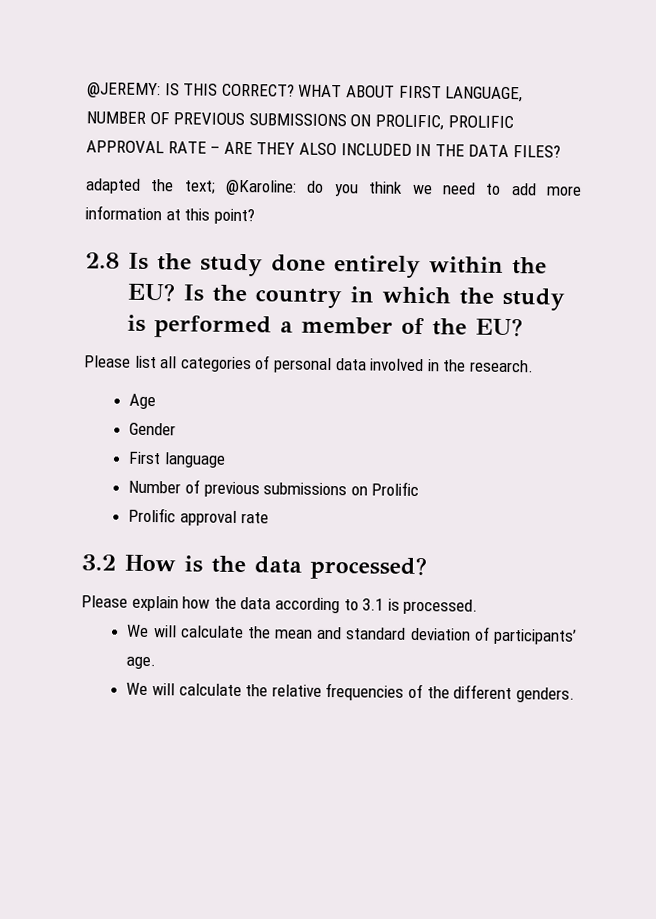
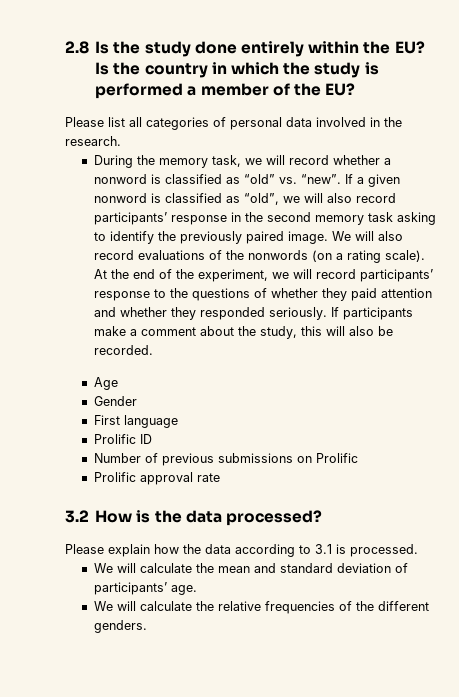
[87,82,524,103] [86,111,514,131] [86,140,561,158] [85,178,583,197] [85,205,255,225] @JEREMY: IS THIS CORRECT? WHAT ABOUT FIRST LANGUAGE, NUMBER OF PREVIOUS SUBMISSIONS ON PROLIFIC, PROLIFIC APPROVAL RATE – ARE THEY ALSO INCLUDED IN THE DATA FILES? // adapted the text; @Karoline: do you think we need to add more information at this point? // -> (65, 47) none
(534, 366) none -> [93,155,391,168] [93,174,400,187] [93,193,396,205] [93,212,436,225] [93,231,403,244] [93,250,425,263] [93,269,433,282] [93,288,432,301] [93,307,413,320] [93,326,393,339] [93,345,153,355] // During the memory task, we will record whether a nonword is classified as “old” vs. “new”. If a given nonword is classified as “old”, we will also record participants’ response in the second memory task asking to identify the previously paired image. We will also record evaluations of the nonwords (on a rating scale). At the end of the experiment, we will record participants’ response to the questions of whether they paid attention and whether they responded seriously. If participants make a comment about the study, this will also be recorded.
(227, 460) none -> [93,434,152,444] // Prolific ID

